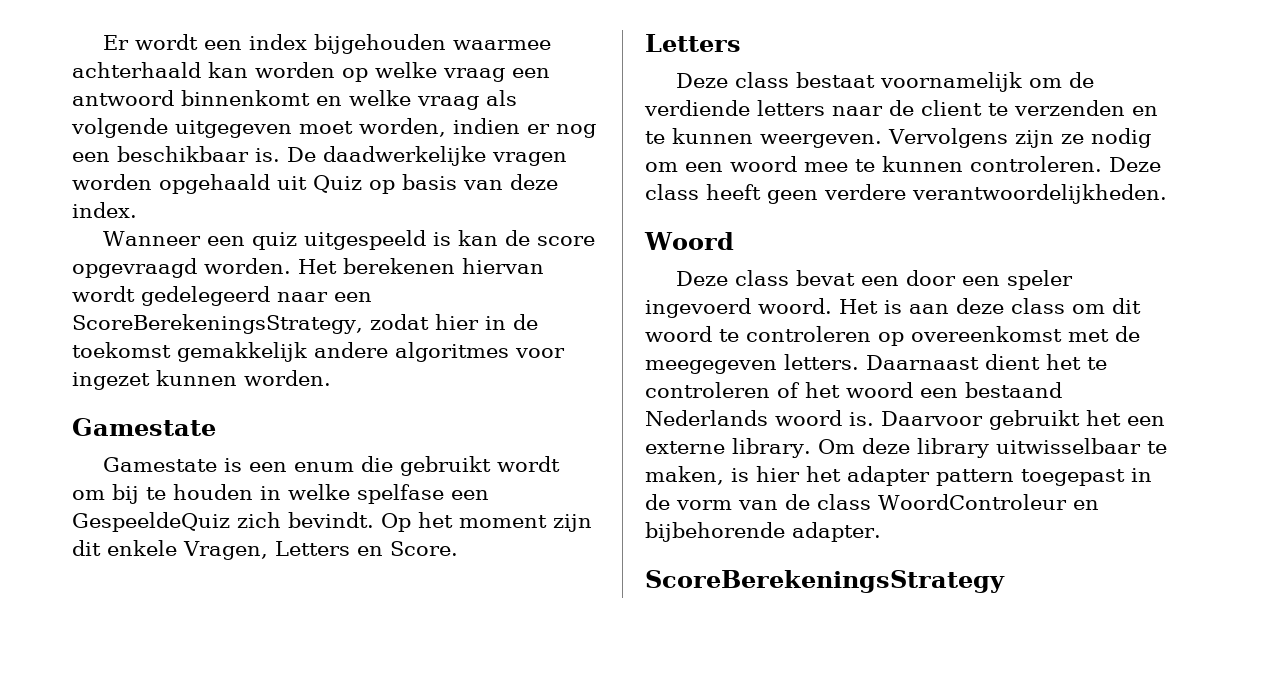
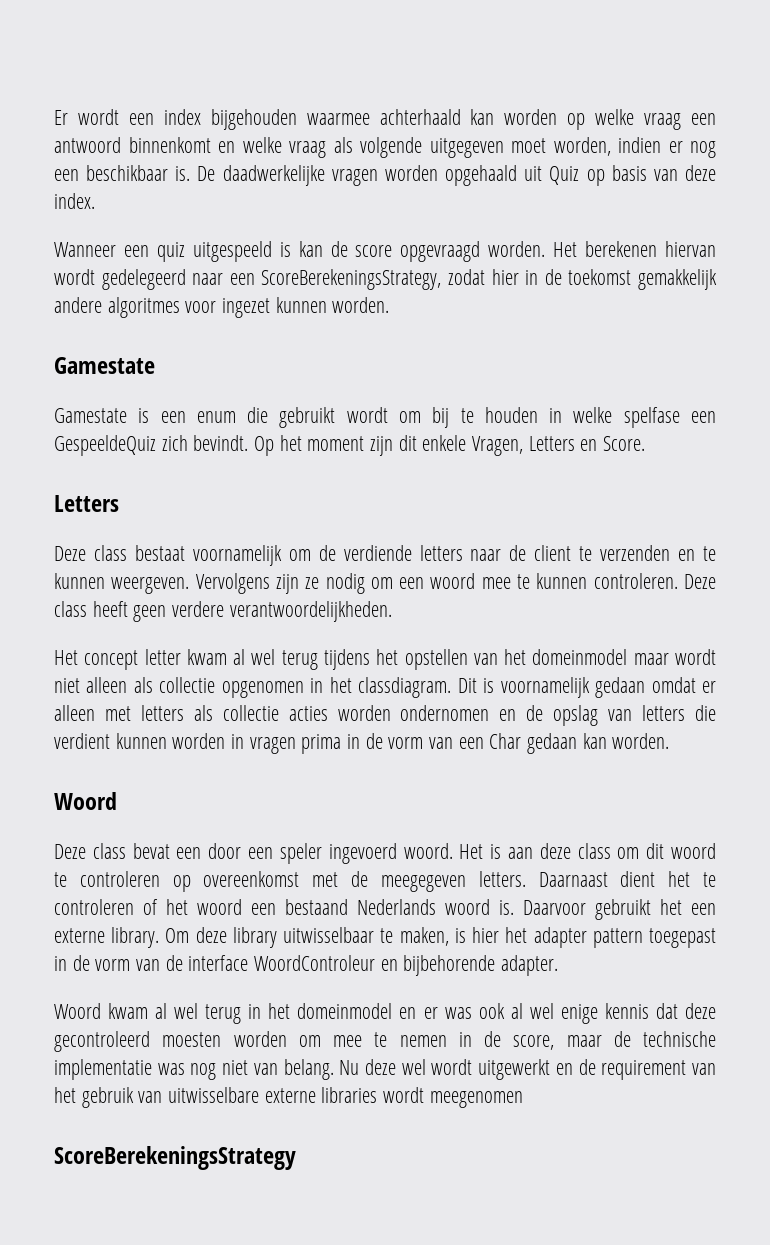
(1167, 194) none -> [54,649,716,670] [54,677,716,698] [54,705,716,726] [54,733,670,754] // Het concept letter kwam al wel terug tijdens het opstellen van het domeinmodel maar wordt niet alleen als collectie opgenomen in het classdiagram. Dit is voornamelijk gedaan omdat er alleen met letters als collectie acties worden ondernomen en de opslag van letters die verdient kunnen worden in vragen prima in de vorm van een Char gedaan kan worden.
[817,494,871,510] class -> [188,955,249,971] interface
(881, 532) none -> [54,1003,716,1024] [54,1031,716,1052] [54,1059,716,1080] [54,1087,523,1108] // Woord kwam al wel terug in het domeinmodel en er was ook al wel enige kennis dat deze gecontroleerd moesten worden om mee te nemen in de score, maar de technische implementatie was nog niet van belang. Nu deze wel wordt uitgewerkt en de requirement van het gebruik van uitwisselbare externe libraries wordt meegenomen

